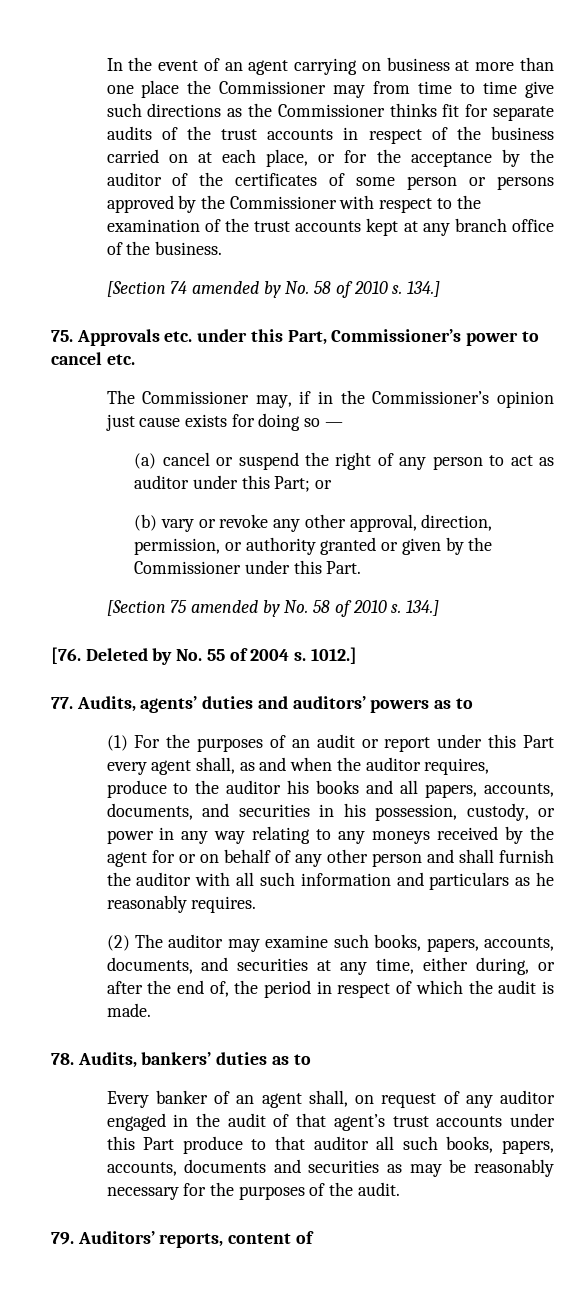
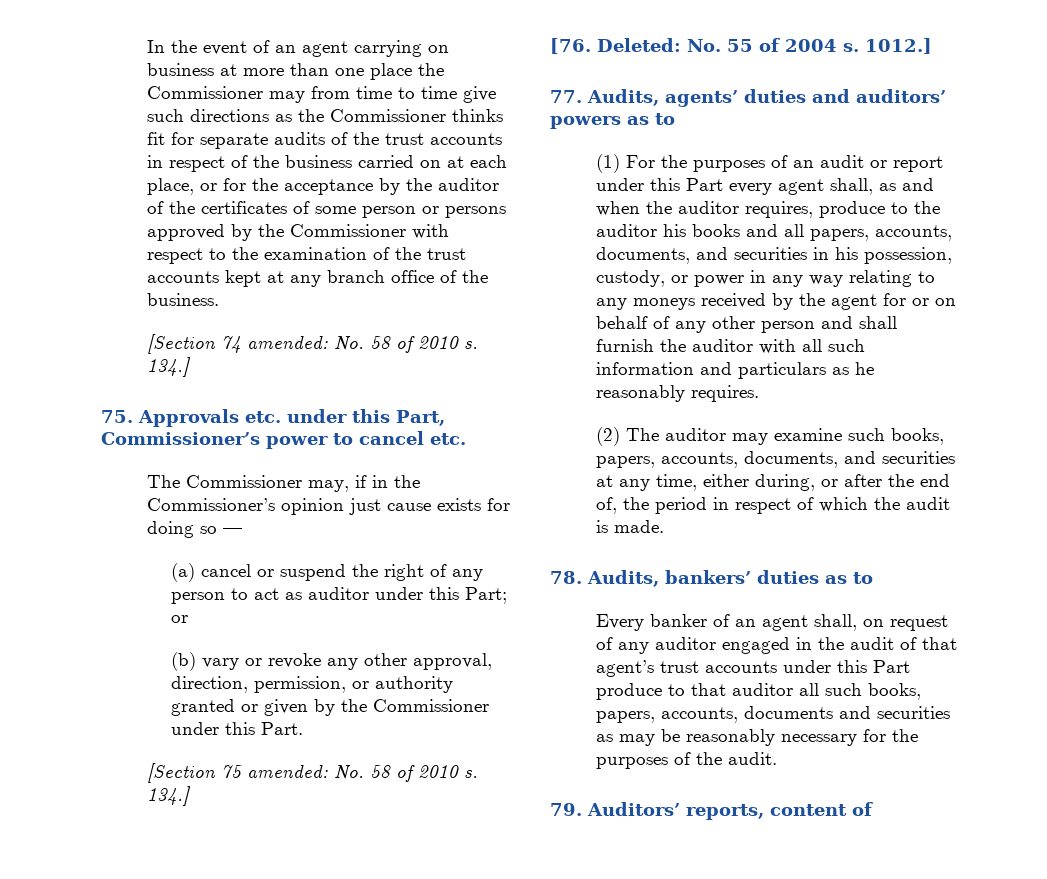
[191,281,281,298] amended by -> [247,336,329,349] amended:
[190,600,280,617] amended by -> [247,765,329,778] amended:
[85,648,173,665] Deleted by -> [597,38,681,52] Deleted:

